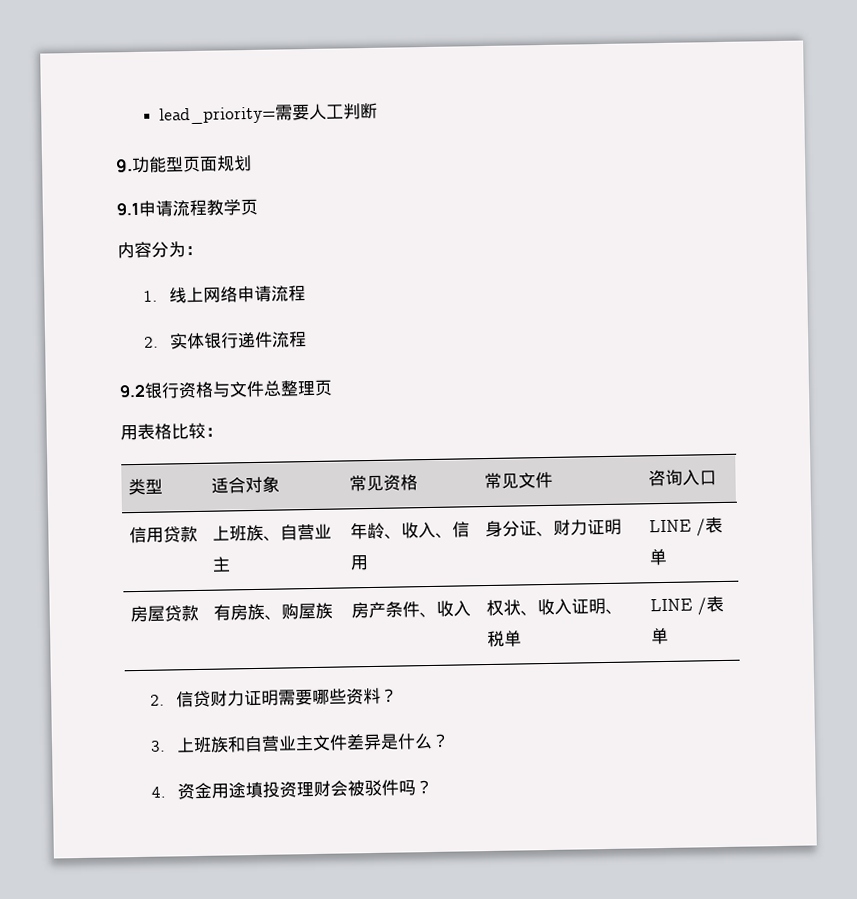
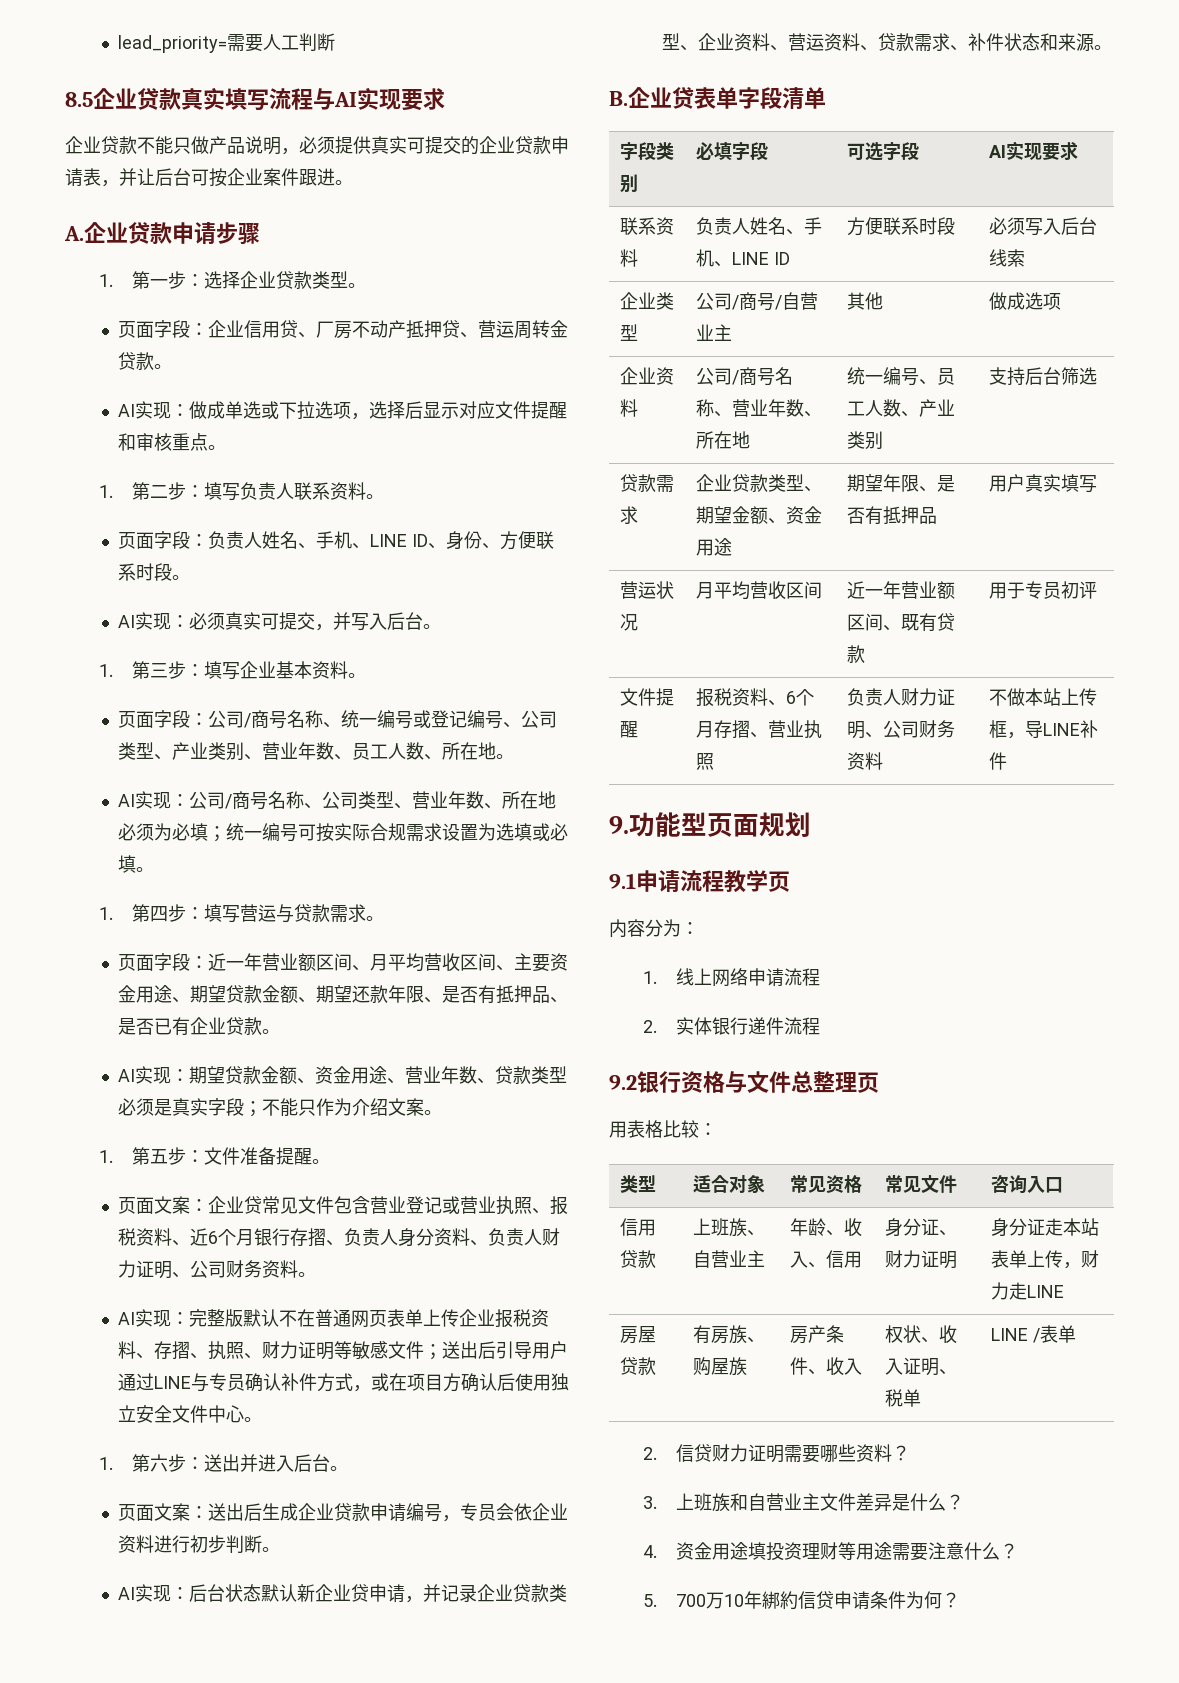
(378, 111) none -> [65,87,445,111] [65,136,569,155] [65,168,353,187] [64,222,260,245] [98,271,367,289] [118,320,569,339] [118,352,173,370] [118,401,568,420] [118,433,227,451] [98,482,385,501] [118,531,555,550] [118,563,191,581] [118,612,442,631] [98,661,367,680] [118,710,558,729] [118,742,515,761] [118,791,557,810] [118,823,569,842] [118,855,155,873] [98,904,385,923] [118,953,569,972] [118,985,569,1004] [118,1017,281,1036] [118,1066,568,1084] [118,1098,443,1117] [98,1147,331,1165] [118,1196,569,1215] [118,1228,561,1247] [118,1260,317,1279] [118,1309,550,1328] [118,1341,569,1360] [118,1373,570,1392] [118,1405,263,1423] [98,1454,349,1472] [118,1503,569,1522] [118,1535,281,1553] [118,1584,568,1603] [662,33,1113,52] [609,87,826,110] [619,142,674,160] [619,174,638,193] [695,142,768,161] [846,142,919,161] [988,141,1078,161] [619,217,674,235] [619,249,638,267] [695,217,822,235] [695,249,790,267] [846,217,955,236] [988,217,1097,236] [988,249,1025,267] [619,292,674,310] [619,324,638,341] [695,292,818,311] [695,324,732,341] [846,292,883,310] [988,292,1061,310] [619,367,674,385] [619,399,638,417] [695,367,793,386] [695,399,822,417] [695,431,750,449] [846,367,955,386] [846,399,955,417] [846,431,883,450] [988,367,1097,386] [619,474,674,492] [619,506,638,524] [695,474,822,492] [695,506,822,524] [695,538,732,556] [846,474,955,492] [846,506,937,525] [988,474,1097,493] [619,581,674,599] [619,614,638,631] [695,581,822,600] [846,581,955,599] [846,613,955,632] [846,645,865,663] [988,581,1097,599] [619,688,674,706] [619,721,638,738] [695,688,814,707] [695,720,822,739] [695,753,714,770] [846,688,955,706] [846,720,955,739] [846,752,883,770] [988,688,1097,706] [988,720,1098,739] [988,752,1007,770] // 8.5企业贷款真实填写流程与AI实现要求 // 企业贷款不能只做产品说明，必须提供真实可提交的企业贷款申请表，并让后台可按企业案件跟进。 // A.企业贷款申请步骤 // 1.第一步：选择企业贷款类型。 // 页面字段：企业信用贷、厂房不动产抵押贷、营运周转金贷款。 // AI实现：做成单选或下拉选项，选择后显示对应文件提醒和审核重点。 // 1.第二步：填写负责人联系资料。 // 页面字段：负责人姓名、手机、LINE ID、身份、方便联系时段。 // AI实现：必须真实可提交，并写入后台。 // 1.第三步：填写企业基本资料。 // 页面字段：公司/商号名称、统一编号或登记编号、公司类型、产业类别、营业年数、员工人数、所在地。 // AI实现：公司/商号名称、公司类型、营业年数、所在地必须为必填；统一编号可按实际合规需求设置为选填或必填。 // 1.第四步：填写营运与贷款需求。 // 页面字段：近一年营业额区间、月平均营收区间、主要资金用途、期望贷款金额、期望还款年限、是否有抵押品、是否已有企业贷款。 // AI实现：期望贷款金额、资金用途、营业年数、贷款类型必须是真实字段；不能只作为介绍文案。 // 1.第五步：文件准备提醒。 // 页面文案：企业贷常见文件包含营业登记或营业执照、报税资料、近6个月银行存摺、负责人身分资料、负责人财力证明、公司财务资料。 // AI实现：完整版默认不在普通网页表单上传企业报税资料、存摺、执照、财力证明等敏感文件；送出后引导用户通过LINE与专员确认补件方式，或在项目方确认后使用独立安全文件中心。 // 1.第六步：送出并进入后台。 // 页面文案：送出后生成企业贷款申请编号，专员会依企业资料进行初步判断。 // AI实现：后台状态默认新企业贷申请，并记录企业贷款类型、企业资料、营运资料、贷款需求、补件状态和来源。 // B.企业贷表单字段清单 // 字段类别 | 必填字段 | 可选字段 | AI实现要求 // 联系资料 | 负责人姓名、手机、LINE ID | 方便联系时段 | 必须写入后台线索 // 企业类型 | 公司/商号/自营业主 | 其他 | 做成选项 // 企业资料 | 公司/商号名称、营业年数、所在地 | 统一编号、员工人数、产业类别 | 支持后台筛选 // 贷款需求 | 企业贷款类型、期望金额、资金用途 | 期望年限、是否有抵押品 | 用户真实填写 // 营运状况 | 月平均营收区间 | 近一年营业额区间、既有贷款 | 用于专员初评 // 文件提醒 | 报税资料、6个月存摺、营业执照 | 负责人财力证明、公司财务资料 | 不做本站上传框，导LINE补件
[649,516,724,537] [649,548,669,566] LINE /表单 -> [990,1218,1099,1237] [990,1250,1099,1269] [990,1282,1064,1300] 身分证走本站表单上传，财力走LINE
[329,779,416,797] 会被驳件吗 -> [838,1542,1019,1561] [642,1591,943,1610] 等用途需要注意什么？ // 5. 700万10年綁約信贷申请条件为何

